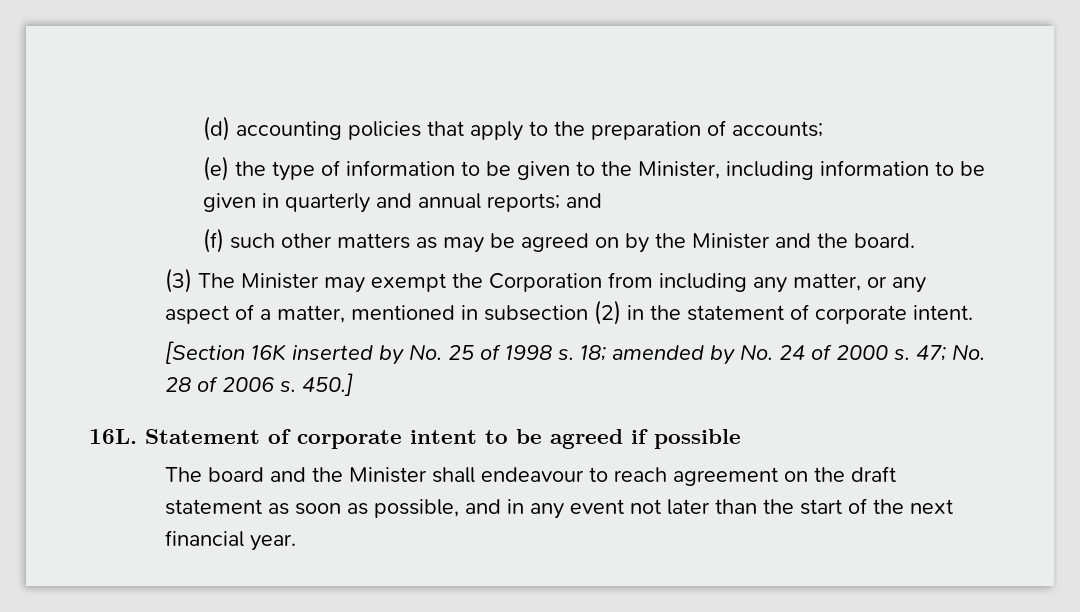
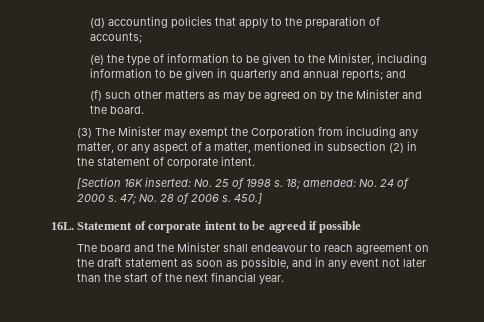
[292,345,405,365] inserted by -> [145,177,192,187] inserted:
[612,345,736,365] amended by -> [303,179,357,187] amended:

